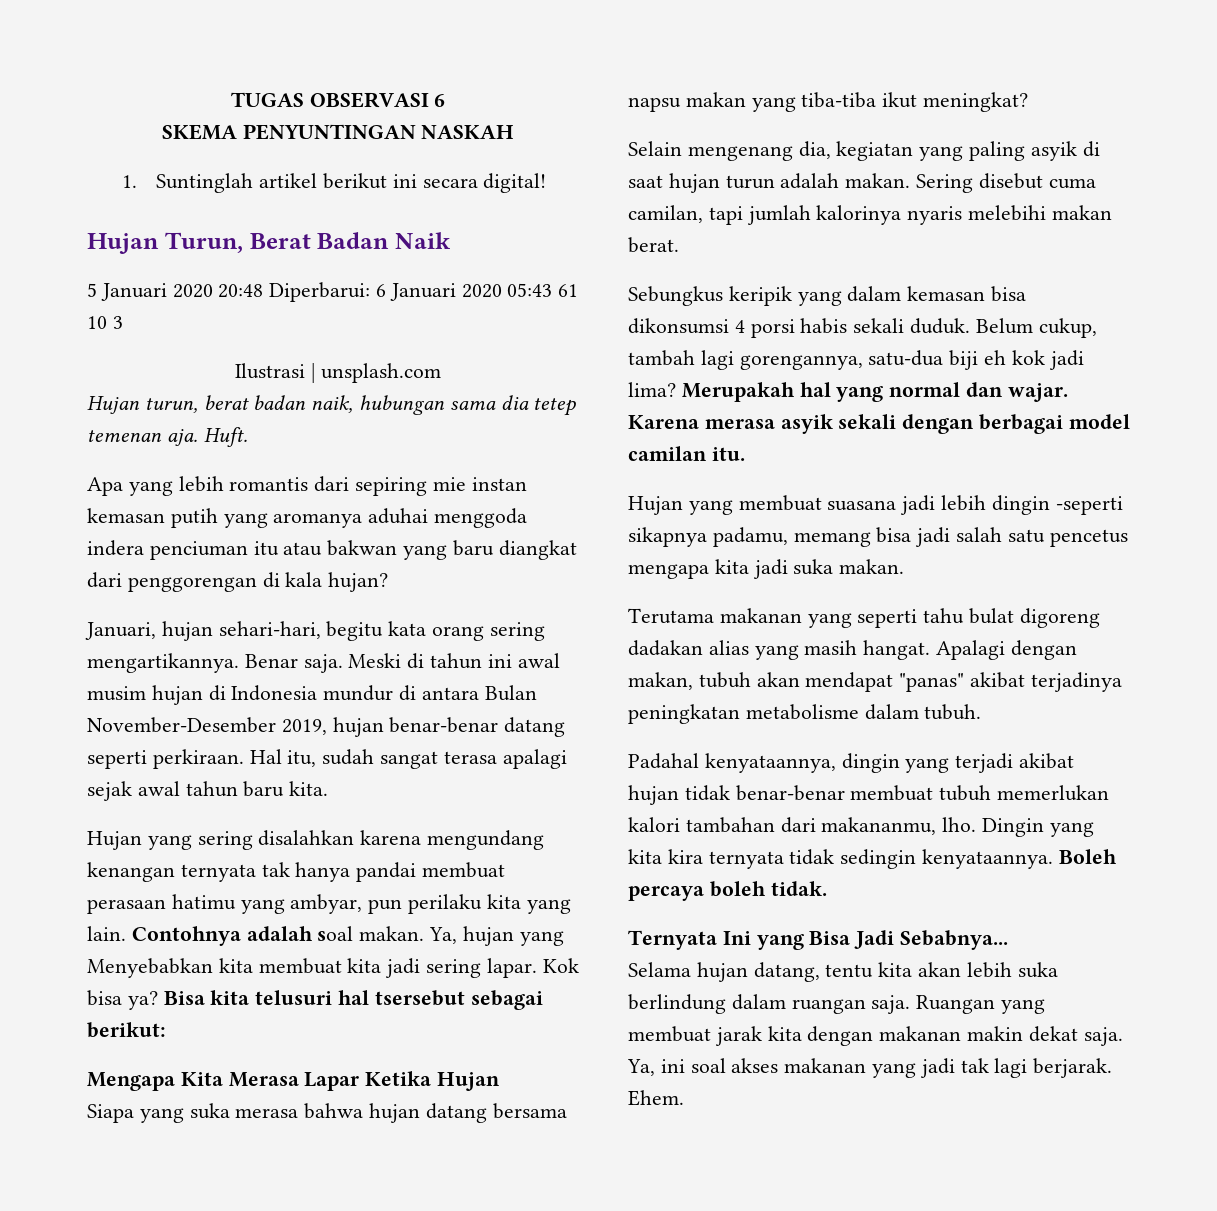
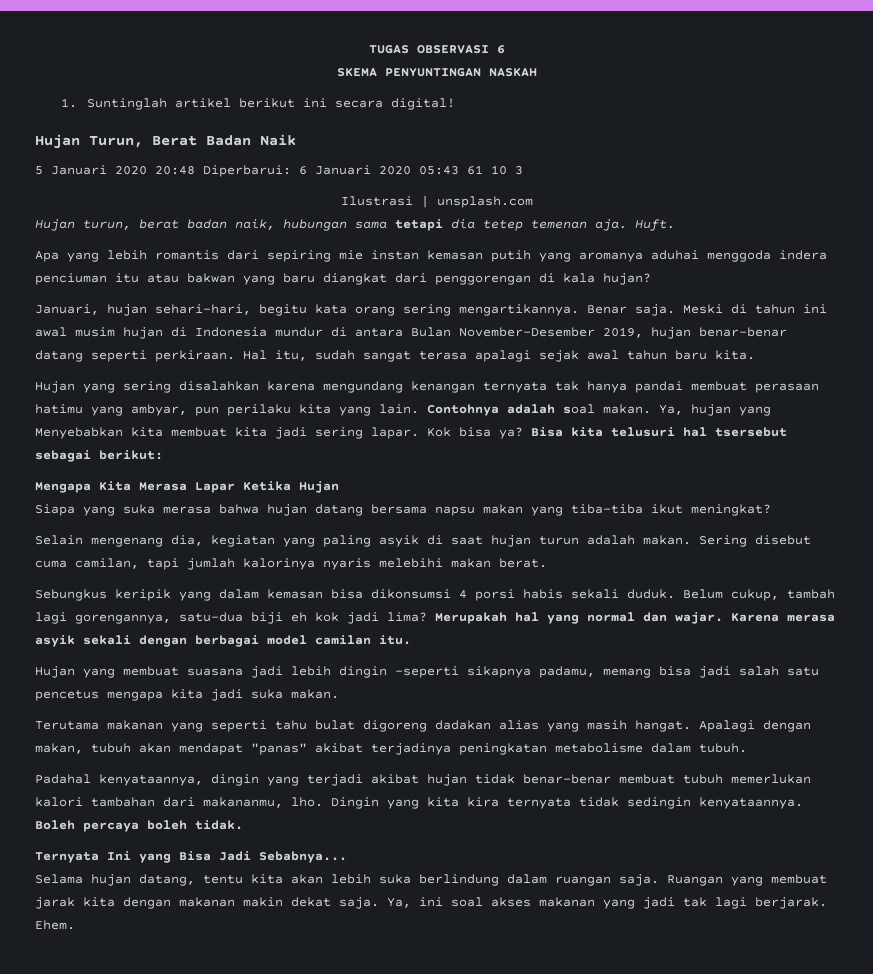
(496, 405) none -> [395,219,443,231] tetapi

